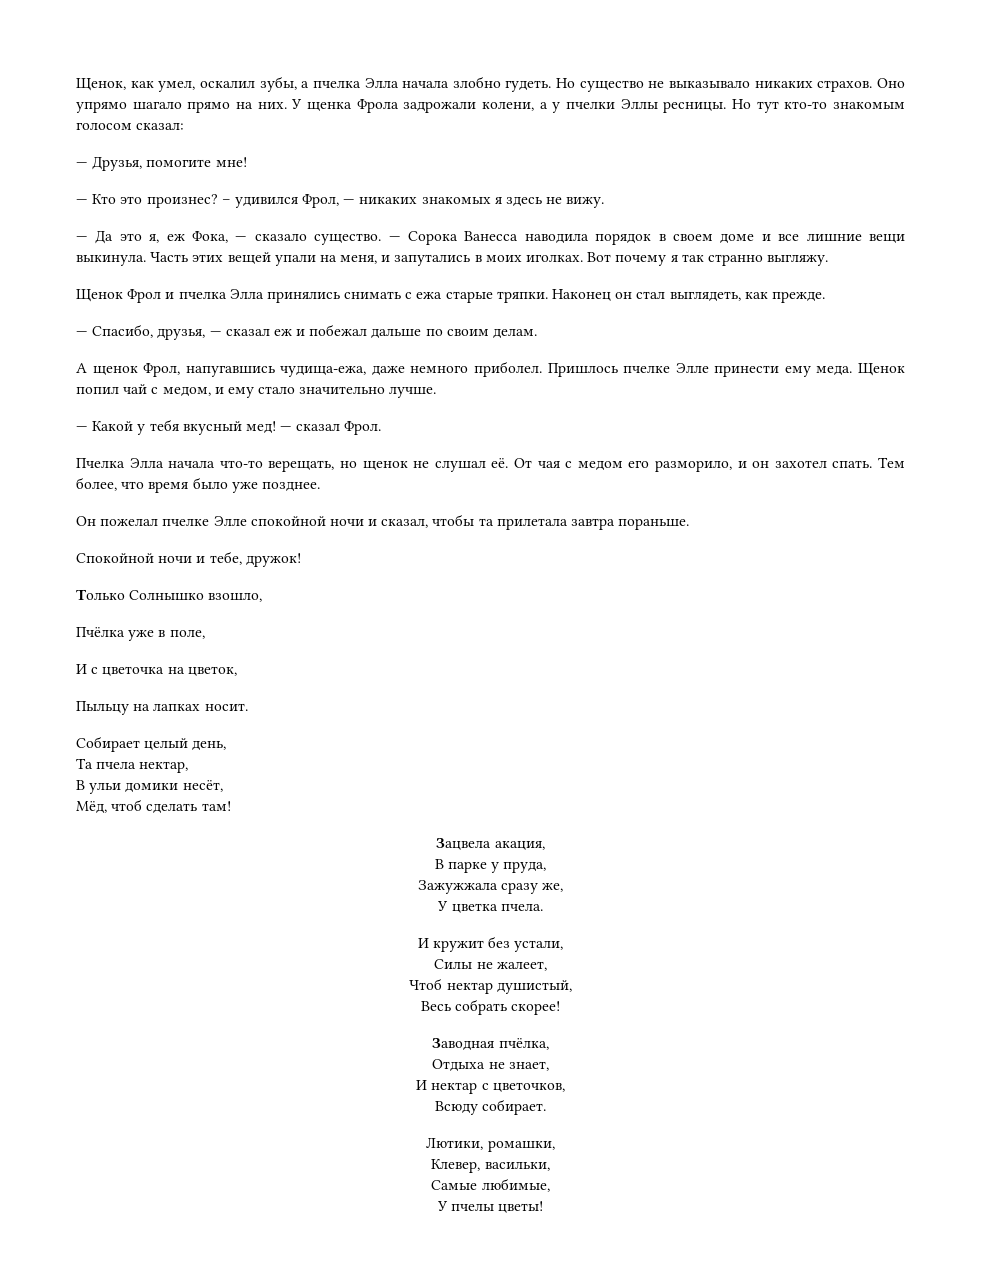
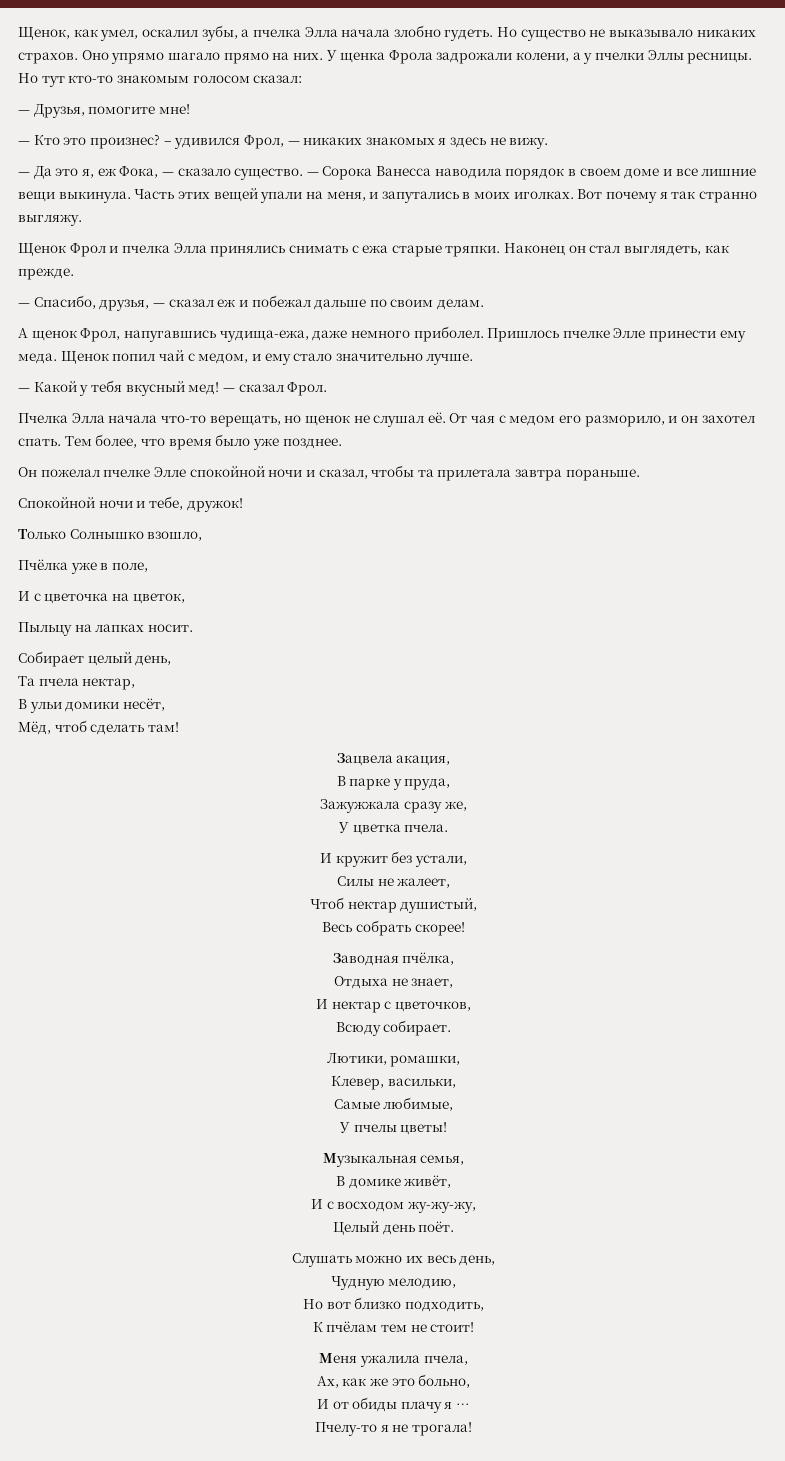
(544, 1207) none -> [322,1153,465,1167] [335,1175,452,1189] [311,1199,476,1213] [332,1221,455,1235] [291,1253,496,1267] [330,1276,457,1290] [303,1297,484,1312] [312,1321,475,1332] [319,1353,468,1367] [316,1374,471,1388] [316,1397,471,1413] [315,1422,472,1436] // Музыкальная семья, // В домике живёт, // И с восходом жу-жу-жу, // Целый день поёт. // Слушать можно их весь день, // Чудную мелодию, // Но вот близко подходить, // К пчёлам тем не стоит! // Меня ужалила пчела, // Ах, как же это больно, // И от обиды плачу я … // Пчелу-то я не трогала!

